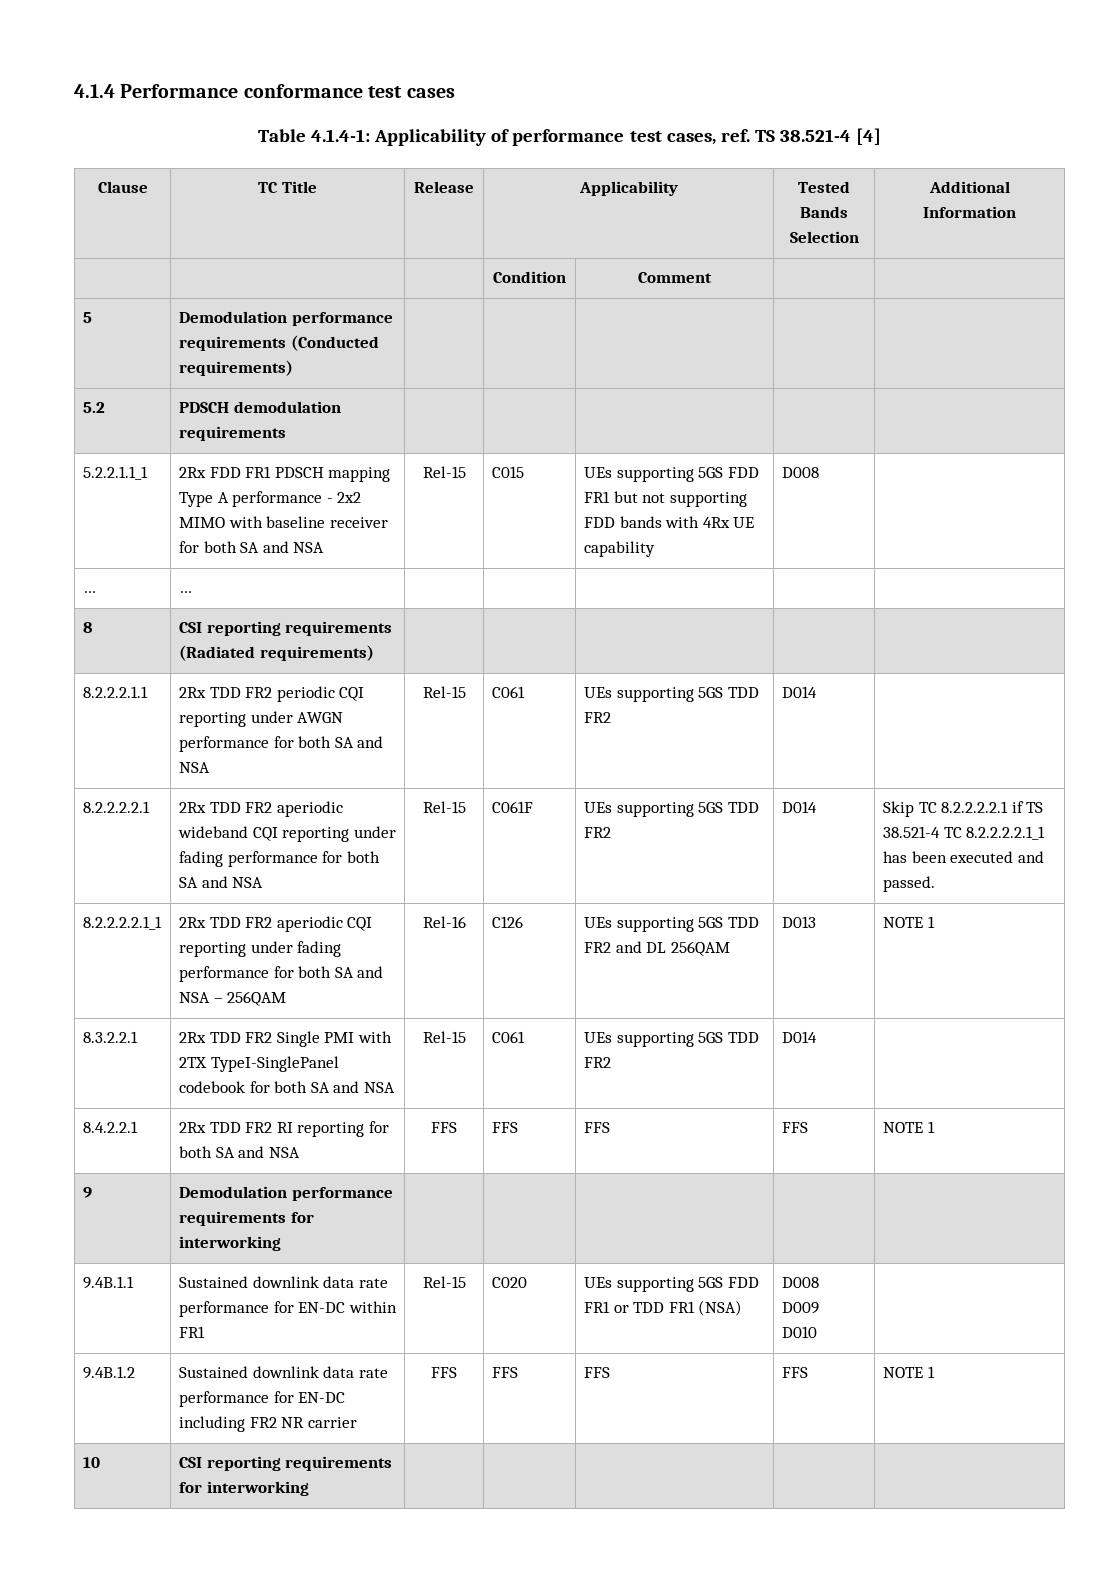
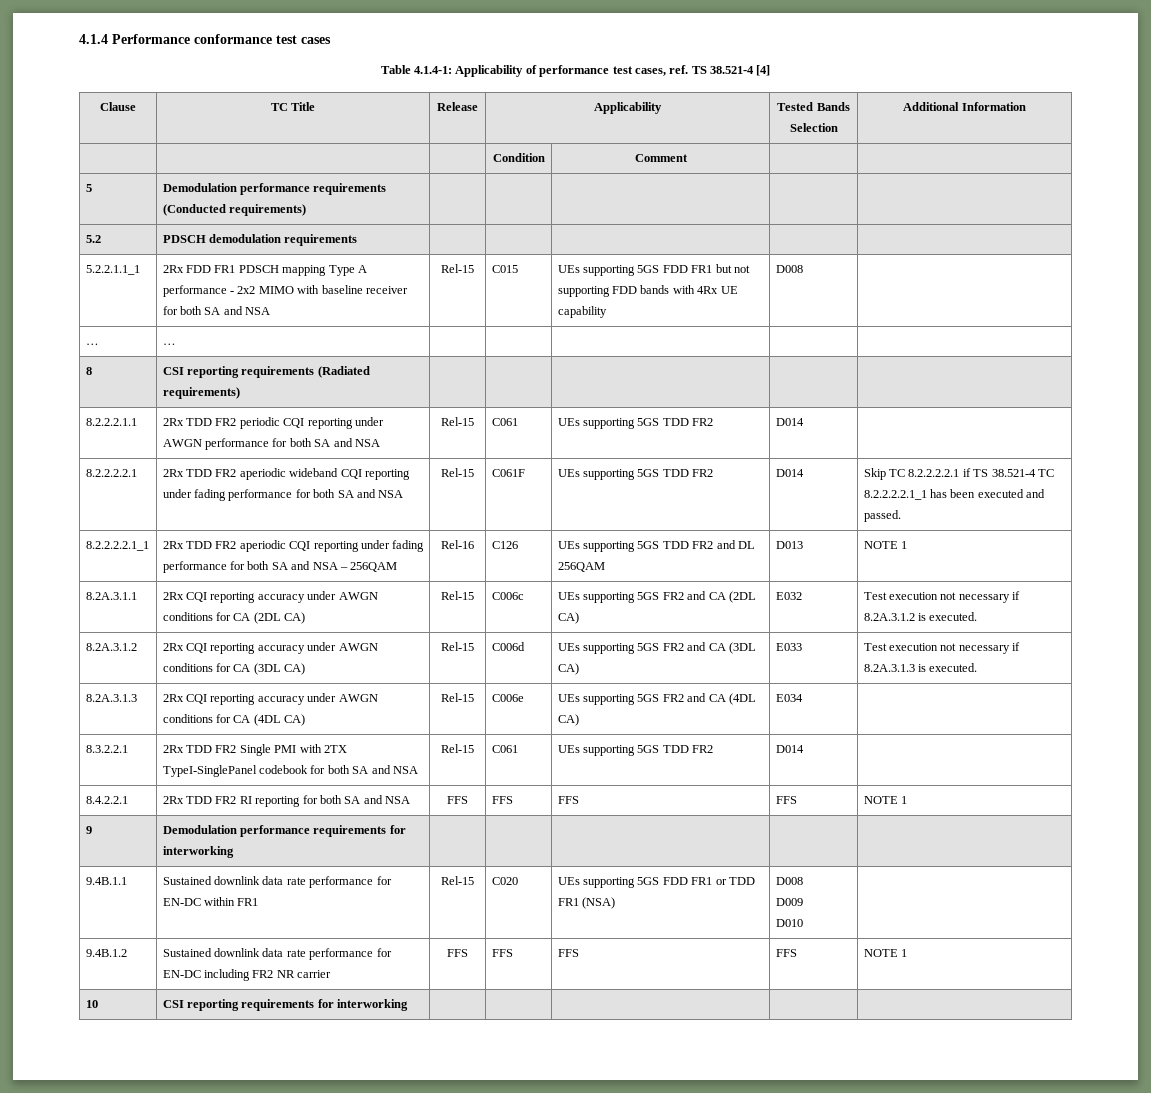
(935, 922) none -> [85,592,137,600] [162,591,378,603] [162,612,306,624] [441,591,474,600] [491,592,524,600] [557,591,756,603] [557,612,579,624] [775,592,802,600] [863,591,1021,603] [863,612,978,621] [85,643,137,651] [162,642,378,654] [162,663,306,675] [441,642,474,651] [491,642,525,651] [557,642,756,654] [557,663,579,675] [775,643,802,651] [863,642,1021,654] [863,663,978,672] [85,694,137,702] [162,693,378,705] [162,714,306,726] [441,693,474,702] [491,694,524,702] [557,693,756,705] [557,714,579,726] [775,694,803,702] // 8.2A.3.1.1 | 2Rx CQI reporting accuracy under AWGN conditions for CA (2DL CA) | Rel-15 | C006c | UEs supporting 5GS FR2 and CA (2DL CA) | E032 | Test execution not necessary if 8.2A.3.1.2 is executed. // 8.2A.3.1.2 | 2Rx CQI reporting accuracy under AWGN conditions for CA (3DL CA) | Rel-15 | C006d | UEs supporting 5GS FR2 and CA (3DL CA) | E033 | Test execution not necessary if 8.2A.3.1.3 is executed. // 8.2A.3.1.3 | 2Rx CQI reporting accuracy under AWGN conditions for CA (4DL CA) | Rel-15 | C006e | UEs supporting 5GS FR2 and CA (4DL CA) | E034 |

